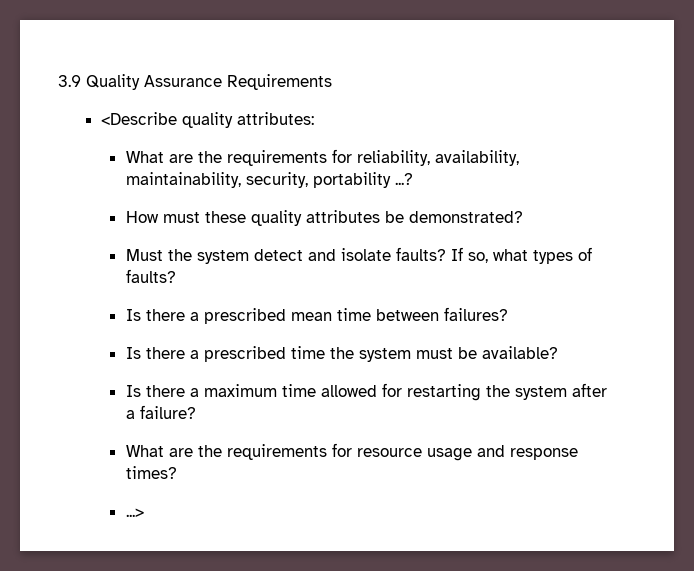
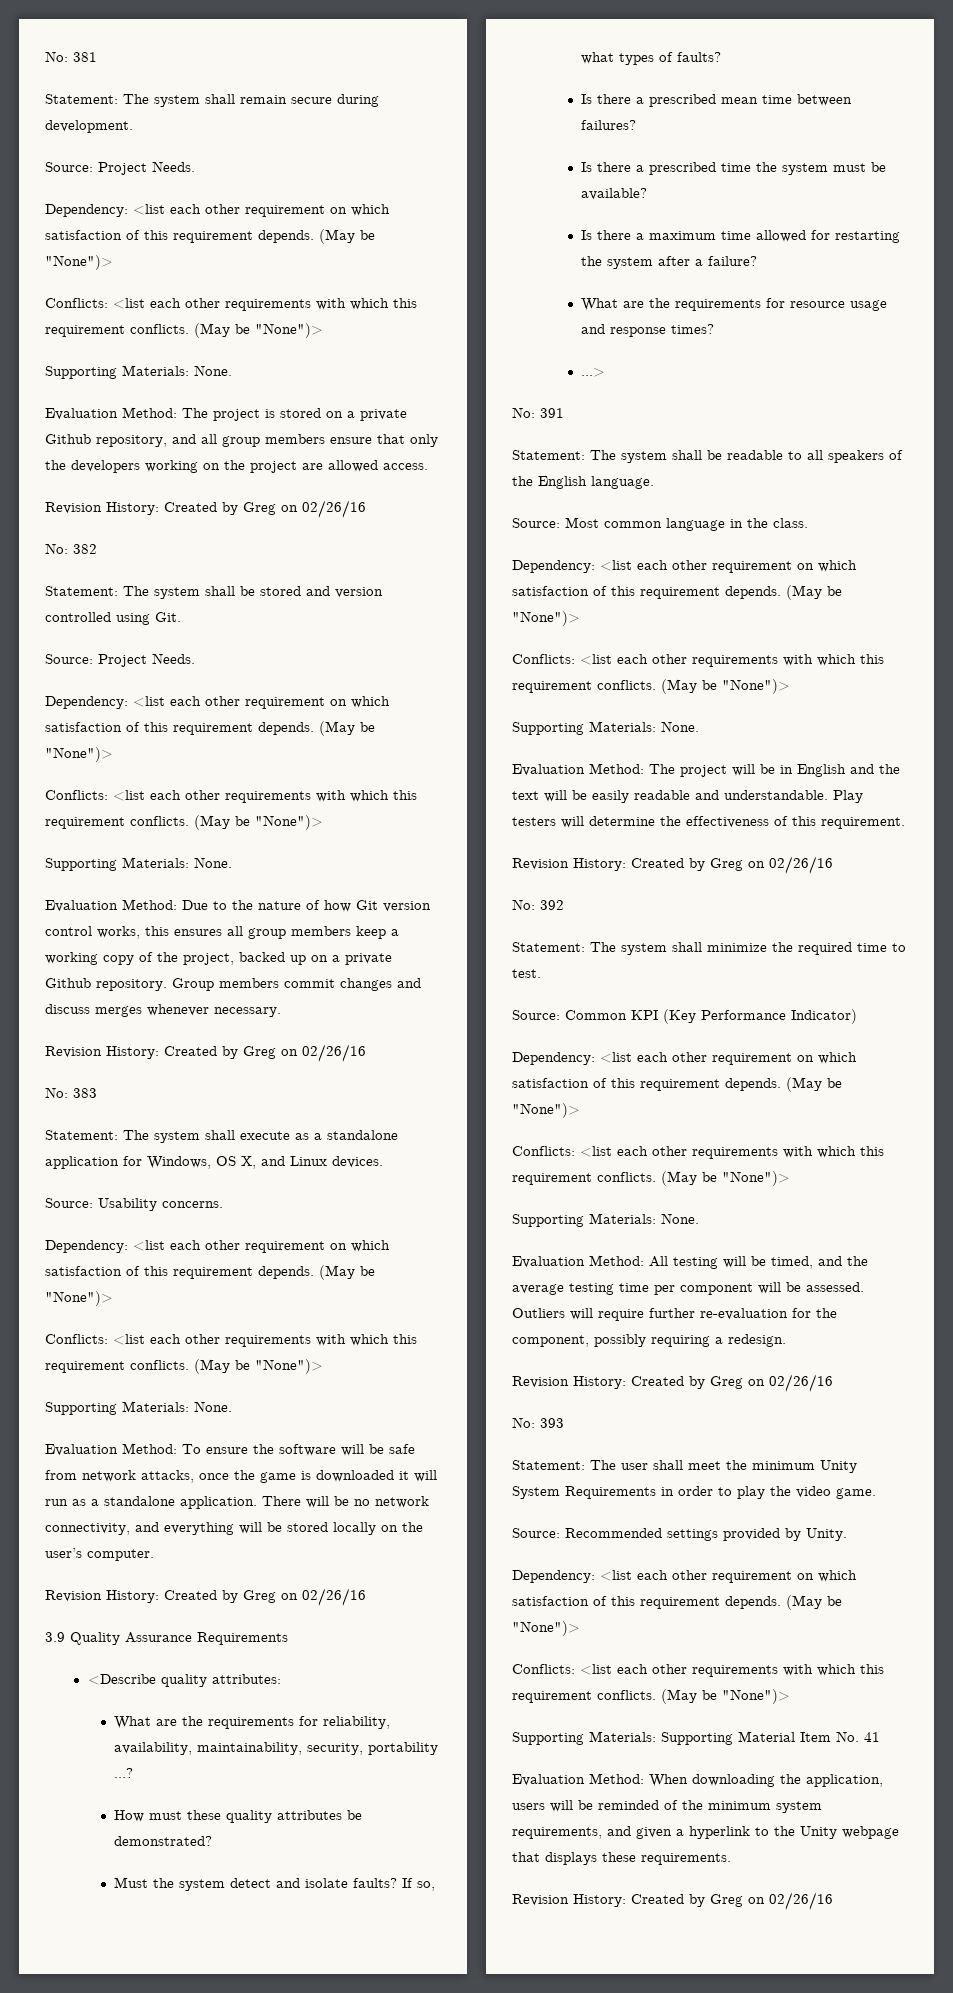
(58, 81) none -> [45,51,97,62] [45,94,379,107] [45,120,133,133] [45,161,195,175] [45,204,390,217] [45,229,375,244] [45,255,113,270] [45,298,417,311] [45,323,323,338] [45,365,232,379] [45,407,407,421] [45,434,438,447] [45,460,428,473] [45,500,366,518] [45,543,97,554] [45,586,383,599] [45,612,181,625] [45,653,195,667] [45,696,390,709] [45,721,375,736] [45,747,113,762] [45,790,417,803] [45,815,323,830] [45,857,232,871] [45,899,431,912] [45,926,399,939] [45,952,392,965] [45,978,421,991] [45,1004,281,1017] [45,1044,366,1062] [45,1087,97,1098] [45,1130,398,1143] [45,1156,383,1169] [45,1198,223,1211] [45,1240,390,1253] [45,1265,375,1280] [45,1291,113,1306] [45,1334,417,1347] [45,1359,323,1374] [45,1401,232,1415] [45,1443,415,1456] [45,1470,437,1483] [45,1496,429,1509] [45,1522,423,1535] [45,1548,154,1561] [45,1588,366,1606] No: 381 // Statement: The system shall remain secure during development. // Source: Project Needs. // Dependency: <list each other requirement on which satisfaction of this requirement depends. (May be "None")> // Conflicts: <list each other requirements with which this requirement conflicts. (May be "None")> // Supporting Materials: None. // Evaluation Method: The project is stored on a private Github repository, and all group members ensure that only the developers working on the project are allowed access. // Revision History: Created by Greg on 02/26/16 // No: 382 // Statement: The system shall be stored and version controlled using Git. // Source: Project Needs. // Dependency: <list each other requirement on which satisfaction of this requirement depends. (May be "None")> // Conflicts: <list each other requirements with which this requirement conflicts. (May be "None")> // Supporting Materials: None. // Evaluation Method: Due to the nature of how Git version control works, this ensures all group members keep a working copy of the project, backed up on a private Github repository. Group members commit changes and discuss merges whenever necessary. // Revision History: Created by Greg on 02/26/16 // No: 383 // Statement: The system shall execute as a standalone application for Windows, OS X, and Linux devices. // Source: Usability concerns. // Dependency: <list each other requirement on which satisfaction of this requirement depends. (May be "None")> // Conflicts: <list each other requirements with which this requirement conflicts. (May be "None")> // Supporting Materials: None. // Evaluation Method: To ensure the software will be safe from network attacks, once the game is downloaded it will run as a standalone application. There will be no network connectivity, and everything will be stored locally on the user’s computer. // Revision History: Created by Greg on 02/26/16 //
(144, 512) none -> [512,407,564,418] [512,450,903,463] [512,476,654,489] [512,517,808,531] [512,560,857,573] [512,585,842,600] [512,611,580,626] [512,654,884,667] [512,679,790,694] [512,721,699,735] [512,763,900,777] [512,790,863,803] [512,816,905,829] [512,856,833,874] [512,899,564,910] [512,942,906,955] [512,969,541,978] [512,1009,857,1024] [512,1052,857,1065] [512,1077,842,1092] [512,1103,580,1118] [512,1146,884,1159] [512,1171,790,1186] [512,1213,699,1227] [512,1255,868,1269] [512,1282,864,1295] [512,1308,837,1321] [512,1334,786,1347] [512,1374,833,1392] [512,1417,564,1428] [512,1460,857,1473] [512,1486,876,1499] [512,1528,847,1541] [512,1570,857,1583] [512,1595,842,1610] [512,1621,580,1636] [512,1664,884,1677] [512,1689,790,1704] [512,1731,880,1745] [512,1773,883,1787] [512,1800,822,1813] [512,1826,899,1839] [512,1852,731,1865] [512,1892,833,1910] // No: 391 // Statement: The system shall be readable to all speakers of the English language. // Source: Most common language in the class. // Dependency: <list each other requirement on which satisfaction of this requirement depends. (May be "None")> // Conflicts: <list each other requirements with which this requirement conflicts. (May be "None")> // Supporting Materials: None. // Evaluation Method: The project will be in English and the text will be easily readable and understandable. Play testers will determine the effectiveness of this requirement. // Revision History: Created by Greg on 02/26/16 // No: 392 // Statement: The system shall minimize the required time to test. // Source: Common KPI (Key Performance Indicator) // Dependency: <list each other requirement on which satisfaction of this requirement depends. (May be "None")> // Conflicts: <list each other requirements with which this requirement conflicts. (May be "None")> // Supporting Materials: None. // Evaluation Method: All testing will be timed, and the average testing time per component will be assessed. Outliers will require further re-evaluation for the component, possibly requiring a redesign. // Revision History: Created by Greg on 02/26/16 // No: 393 // Statement: The user shall meet the minimum Unity System Requirements in order to play the video game. // Source: Recommended settings provided by Unity. // Dependency: <list each other requirement on which satisfaction of this requirement depends. (May be "None")> // Conflicts: <list each other requirements with which this requirement conflicts. (May be "None")> // Supporting Materials: Supporting Material Item No. 41 // Evaluation Method: When downloading the application, users will be reminded of the minimum system requirements, and given a hyperlink to the Unity webpage that displays these requirements. // Revision History: Created by Greg on 02/26/16

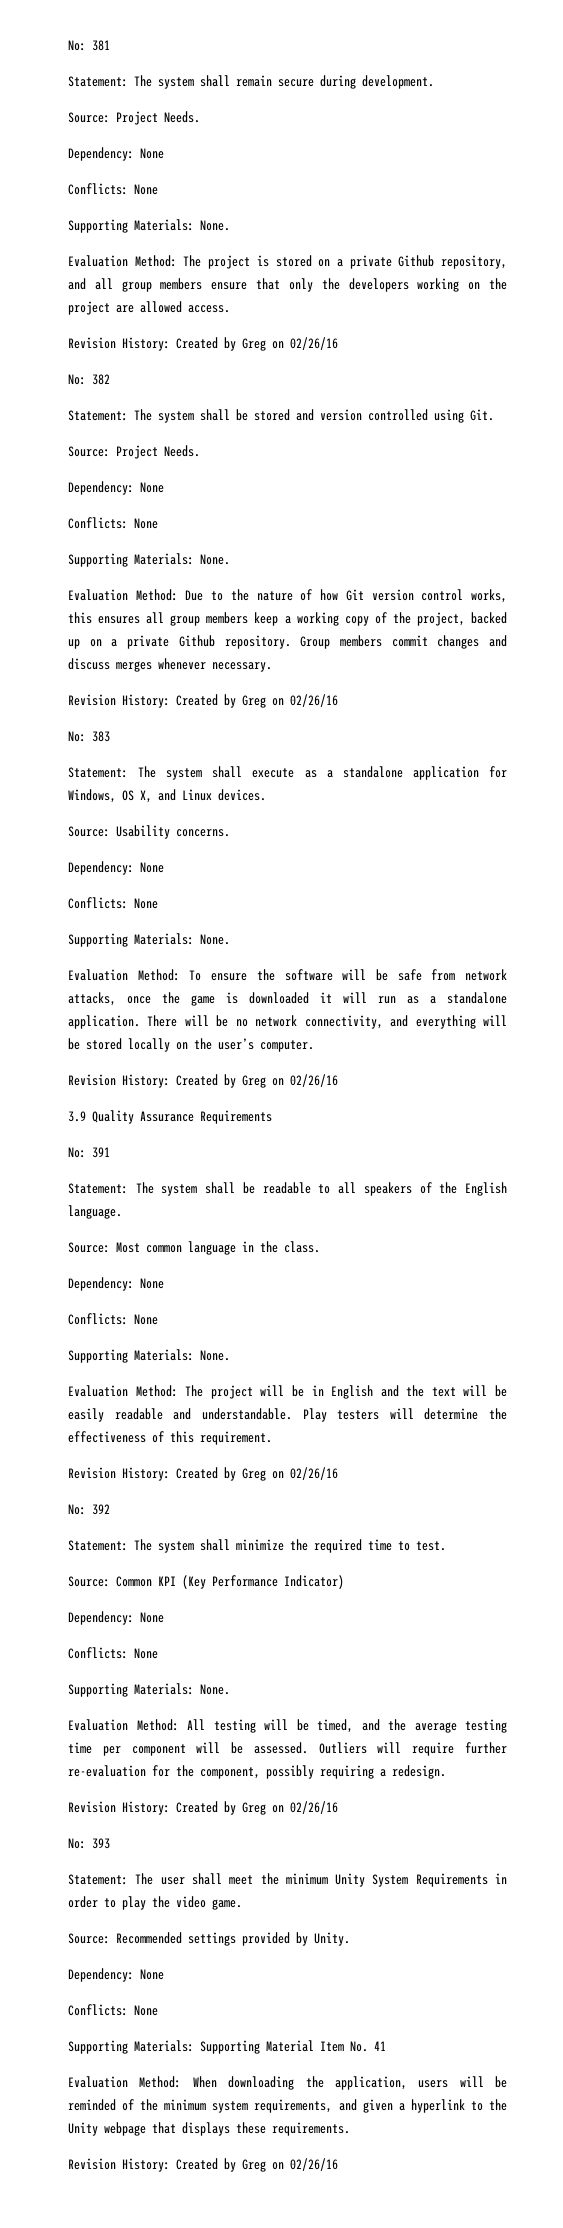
[133,204,390,217] [45,229,375,244] [45,255,113,270] [45,298,417,311] [45,323,323,338] <list each other requirement on which satisfaction of this requirement depends. (May be "None")> // Conflicts: <list each other requirements with which this requirement conflicts. (May be "None")> -> [140,148,164,159] [68,183,158,195] None // Conflicts: None
[133,696,390,709] [45,721,375,736] [45,747,113,762] [45,790,417,803] [45,815,323,830] <list each other requirement on which satisfaction of this requirement depends. (May be "None")> // Conflicts: <list each other requirements with which this requirement conflicts. (May be "None")> -> [140,482,164,493] [68,517,158,529] None // Conflicts: None
[133,1240,390,1253] [45,1265,375,1280] [45,1291,113,1306] [45,1334,417,1347] [45,1359,323,1374] <list each other requirement on which satisfaction of this requirement depends. (May be "None")> // Conflicts: <list each other requirements with which this requirement conflicts. (May be "None")> -> [140,862,164,873] [68,897,158,909] None // Conflicts: None
[87,1674,281,1687] [114,1716,391,1729] [114,1742,439,1755] [114,1768,134,1778] [114,1810,363,1823] [114,1836,213,1846] [114,1877,436,1891] [581,52,722,65] [581,94,853,107] [581,120,637,130] [581,162,887,175] [581,188,648,200] [581,230,901,243] [581,256,758,269] [581,298,888,311] [581,324,715,337] [581,368,606,377] // <Describe quality attributes: // What are the requirements for reliability, availability, maintainability, security, portability ...? // How must these quality attributes be demonstrated? // Must the system detect and isolate faults? If so, what types of faults? // Is there a prescribed mean time between failures? // Is there a prescribed time the system must be available? // Is there a maximum time allowed for restarting the system after a failure? // What are the requirements for resource usage and response times? // ...> -> (272, 1117) none
[600,560,857,573] [512,585,842,600] [512,611,580,626] [512,654,884,667] [512,679,790,694] <list each other requirement on which satisfaction of this requirement depends. (May be "None")> // Conflicts: <list each other requirements with which this requirement conflicts. (May be "None")> -> [140,1278,164,1289] [68,1313,158,1325] None // Conflicts: None
[600,1052,857,1065] [512,1077,842,1092] [512,1103,580,1118] [512,1146,884,1159] [512,1171,790,1186] <list each other requirement on which satisfaction of this requirement depends. (May be "None")> // Conflicts: <list each other requirements with which this requirement conflicts. (May be "None")> -> [140,1612,164,1623] [68,1647,158,1659] None // Conflicts: None
[600,1570,857,1583] [512,1595,842,1610] [512,1621,580,1636] [512,1664,884,1677] [512,1689,790,1704] <list each other requirement on which satisfaction of this requirement depends. (May be "None")> // Conflicts: <list each other requirements with which this requirement conflicts. (May be "None")> -> [140,1969,164,1980] [68,2004,158,2016] None // Conflicts: None

